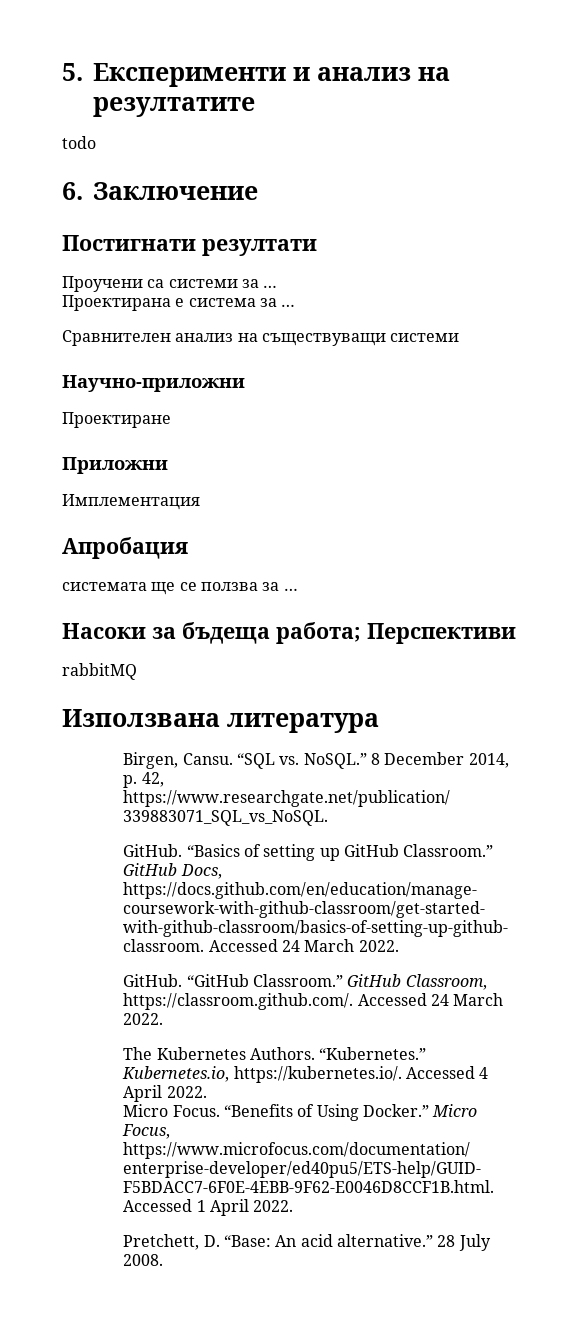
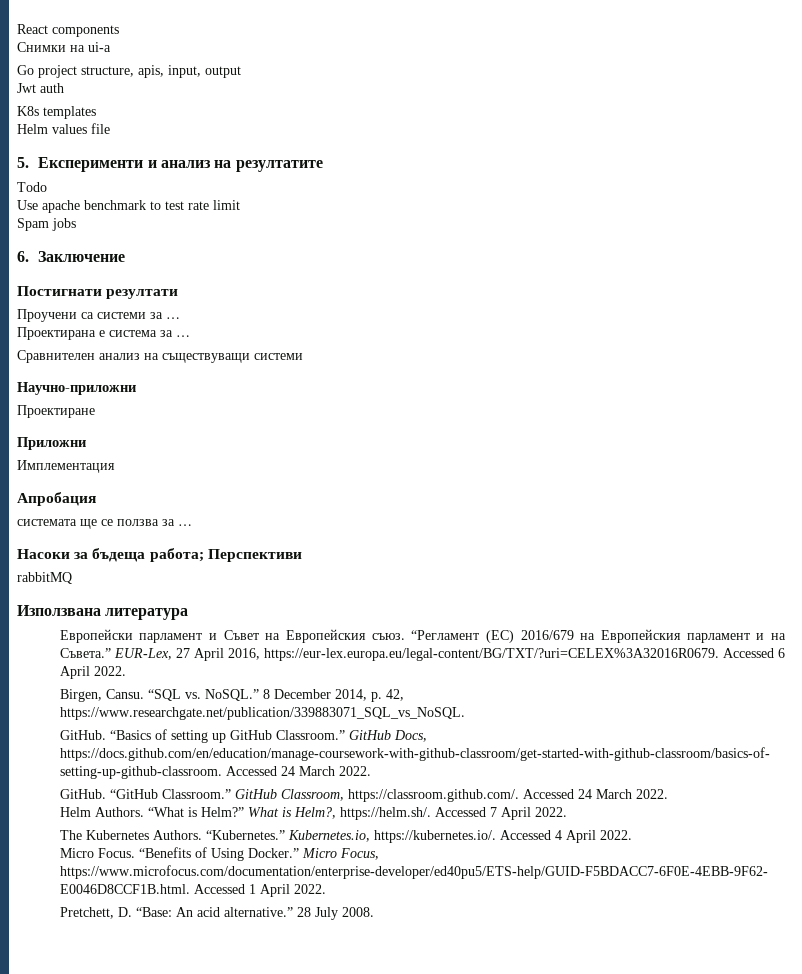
(62, 72) none -> [17,24,119,37] [17,42,111,52] [17,65,241,78] [17,83,64,93] [17,106,96,119] [17,123,110,134] React components // Снимки на ui-a // Go project structure, apis, input, output // Jwt auth // K8s templates // Helm values file //
[62,136,96,149] todo -> [17,182,47,192] [17,200,240,213] [17,218,76,231] Todo // Use apache benchmark to test rate limit // Spam jobs
(379, 723) none -> [59,629,786,643] [59,648,785,661] [59,666,126,679] // Европейски парламент и Съвет на Европейския съюз. “Регламент (ЕС) 2016/679 на Европейския парламент и на Съвета.” EUR-Lex, 27 April 2016, https://eur-lex.europa.eu/legal-content/BG/TXT/?uri=CELEX%3A32016R0679. Accessed 6 April 2022.
(164, 1019) none -> [59,807,567,820] // Helm Authors. “What is Helm?” What is Helm?, https://helm.sh/. Accessed 7 April 2022.

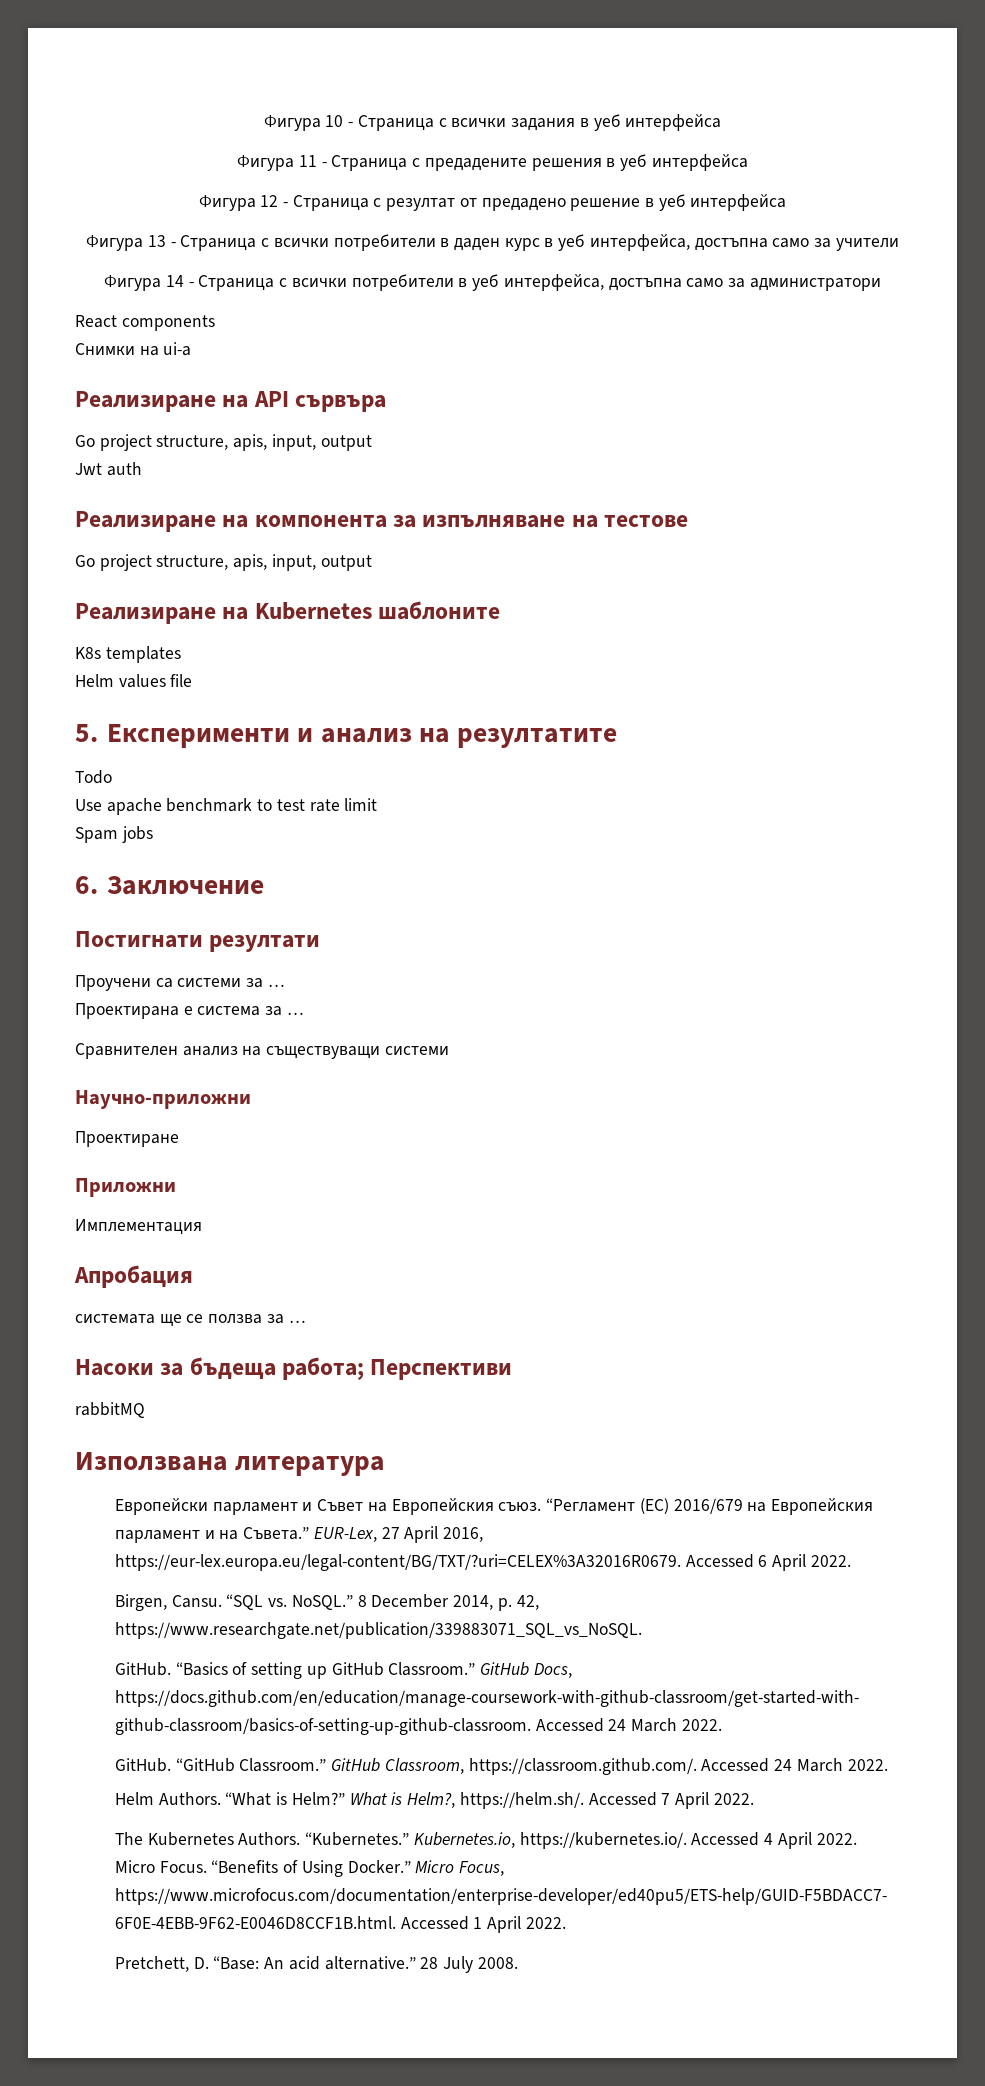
(17, 29) none -> [263,114,722,131] [237,154,748,171] [198,194,787,211] [86,234,899,251] [104,274,881,291] Фигура 10 - Страница с всички задания в уеб интерфейса // Фигура 11 - Страница с предадените решения в уеб интерфейса // Фигура 12 - Страница с резултат от предадено решениe в уеб интерфейса // Фигура 13 - Страница с всички потребители в даден курс в уеб интерфейса, достъпна само за учители // Фигура 14 - Страница с всички потребители в уеб интерфейса, достъпна само за администратори //
(111, 47) none -> [75,391,387,412] // Реализиране на API сървъра
(64, 88) none -> [75,511,689,532] [75,554,372,571] [75,601,501,624] // Реализиране на компонента за изпълняване на тестове // Go project structure, apis, input, output // Реализиране на Kubernetes шаблоните

